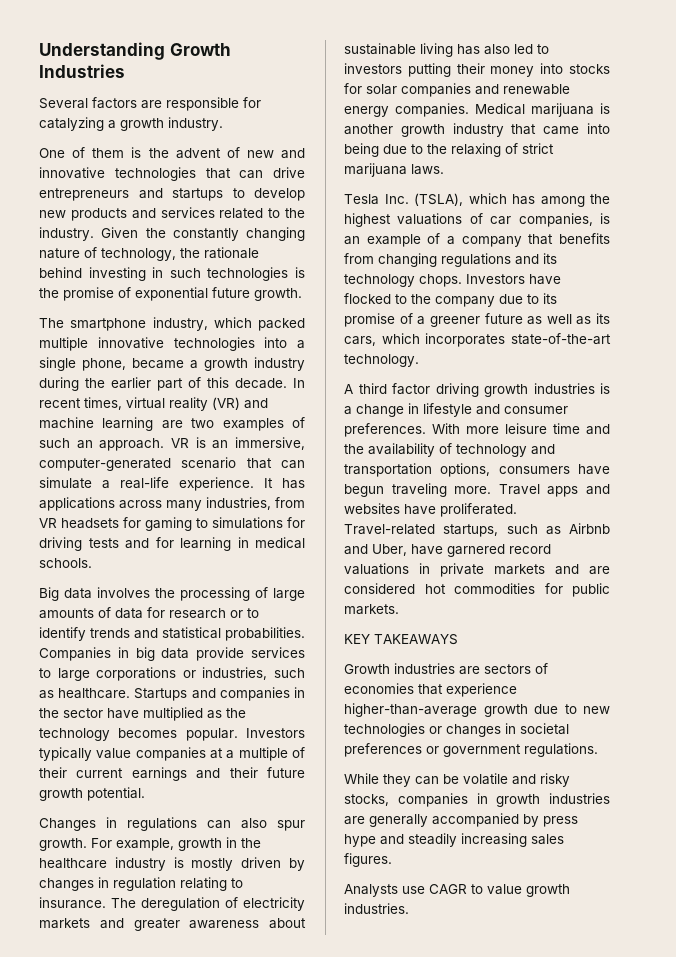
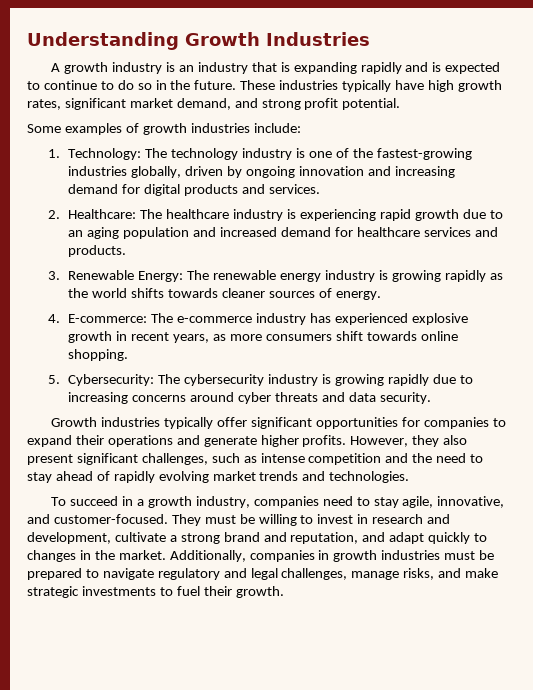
[39,97,261,111] [39,117,223,131] [39,147,305,159] [39,167,305,181] [39,188,305,201] [39,207,305,221] [39,227,305,241] [39,247,259,261] [39,267,305,281] [39,287,302,301] [39,317,305,331] [39,337,305,351] [39,357,305,371] [39,377,305,391] [39,397,268,411] [39,417,305,431] [39,437,305,451] [39,457,305,471] [39,477,305,491] [39,497,305,511] [39,517,305,531] [39,537,305,551] [39,558,92,568] [39,587,305,601] [39,607,259,619] [39,627,305,641] [39,647,305,661] [39,667,305,681] [39,687,305,701] [39,707,246,721] [39,728,305,741] [39,747,306,761] [39,767,305,781] [39,787,145,801] [39,817,305,831] [39,837,261,851] [39,857,305,871] [39,877,243,891] [39,897,305,911] [39,918,306,931] [344,43,549,57] [344,63,610,77] [344,83,570,97] [344,103,610,117] [344,123,610,137] [344,143,554,157] [344,163,444,177] [344,193,610,207] [344,213,610,227] [344,233,610,247] [344,253,557,267] [344,274,561,287] [344,293,557,307] [344,313,610,327] [344,333,611,347] [344,354,419,367] [344,383,610,397] [344,403,568,417] [344,423,610,437] [344,443,555,457] [344,463,610,477] [344,483,610,497] [344,503,517,517] [344,523,610,537] [344,544,551,557] [344,563,610,577] [344,583,610,597] [344,604,399,615] [344,634,458,645] [344,663,548,675] [344,683,517,697] [344,703,610,717] [344,723,569,737] [344,743,598,757] [344,773,570,787] [344,793,610,807] [344,813,578,827] [344,833,564,847] [344,853,392,867] [344,884,570,897] [344,903,409,914] Several factors are responsible for catalyzing a growth industry. // One of them is the advent of new and innovative technologies that can drive entrepreneurs and startups to develop new products and services related to the industry. Given the constantly changing nature of technology, the rationale behind investing in such technologies is the promise of exponential future growth. // The smartphone industry, which packed multiple innovative technologies into a single phone, became a growth industry during the earlier part of this decade. In recent times, virtual reality (VR) and machine learning are two examples of such an approach. VR is an immersive, computer-generated scenario that can simulate a real-life experience. It has applications across many industries, from VR headsets for gaming to simulations for driving tests and for learning in medical schools. // Big data involves the processing of large amounts of data for research or to identify trends and statistical probabilities. Companies in big data provide services to large corporations or industries, such as healthcare. Startups and companies in the sector have multiplied as the technology becomes popular. Investors typically value companies at a multiple of their current earnings and their future growth potential. // Changes in regulations can also spur growth. For example, growth in the healthcare industry is mostly driven by changes in regulation relating to insurance. The deregulation of electricity markets and greater awareness about sustainable living has also led to investors putting their money into stocks for solar companies and renewable energy companies. Medical marijuana is another growth industry that came into being due to the relaxing of strict marijuana laws. // Tesla Inc. (TSLA), which has among the highest valuations of car companies, is an example of a company that benefits from changing regulations and its technology chops. Investors have flocked to the company due to its promise of a greener future as well as its cars, which incorporates state-of-the-art technology. // A third factor driving growth industries is a change in lifestyle and consumer preferences. With more leisure time and the availability of technology and transportation options, consumers have begun traveling more. Travel apps and websites have proliferated. Travel-related startups, such as Airbnb and Uber, have garnered record valuations in private markets and are considered hot commodities for public markets. // KEY TAKEAWAYS // Growth industries are sectors of economies that experience higher-than-average growth due to new technologies or changes in societal preferences or government regulations. // While they can be volatile and risky stocks, companies in growth industries are generally accompanied by press hype and steadily increasing sales figures. // Analysts use CAGR to value growth industries. -> [51,62,501,74] [27,80,502,92] [27,98,401,110] [27,123,301,135] [47,148,472,160] [68,166,455,178] [68,184,320,196] [47,209,503,221] [68,227,498,239] [68,245,127,257] [47,270,503,282] [68,288,381,300] [47,313,468,325] [68,331,458,343] [68,349,129,361] [47,374,473,386] [68,392,431,404] [51,417,506,429] [27,435,468,447] [27,453,484,465] [27,471,410,483] [51,496,505,508] [27,514,451,526] [27,532,488,544] [27,550,495,562] [27,568,499,580] [27,586,284,598] A growth industry is an industry that is expanding rapidly and is expected to continue to do so in the future. These industries typically have high growth rates, significant market demand, and strong profit potential. // Some examples of growth industries include: // 1. Technology: The technology industry is one of the fastest-growing industries globally, driven by ongoing innovation and increasing demand for digital products and services. // 2. Healthcare: The healthcare industry is experiencing rapid growth due to an aging population and increased demand for healthcare services and products. // 3. Renewable Energy: The renewable energy industry is growing rapidly as the world shifts towards cleaner sources of energy. // 4. E-commerce: The e-commerce industry has experienced explosive growth in recent years, as more consumers shift towards online shopping. // 5. Cybersecurity: The cybersecurity industry is growing rapidly due to increasing concerns around cyber threats and data security. // Growth industries typically offer significant opportunities for companies to expand their operations and generate higher profits. However, they also present significant challenges, such as intense competition and the need to stay ahead of rapidly evolving market trends and technologies. // To succeed in a growth industry, companies need to stay agile, innovative, and customer-focused. They must be willing to invest in research and development, cultivate a strong brand and reputation, and adapt quickly to changes in the market. Additionally, companies in growth industries must be prepared to navigate regulatory and legal challenges, manage risks, and make strategic investments to fuel their growth.

